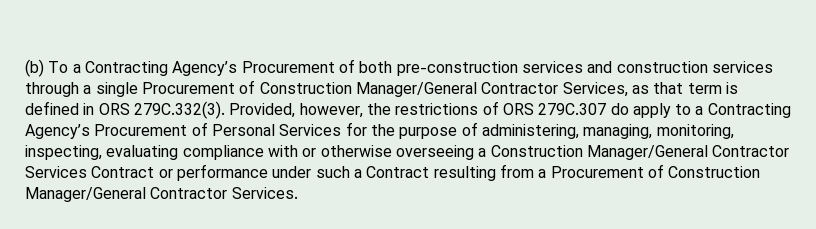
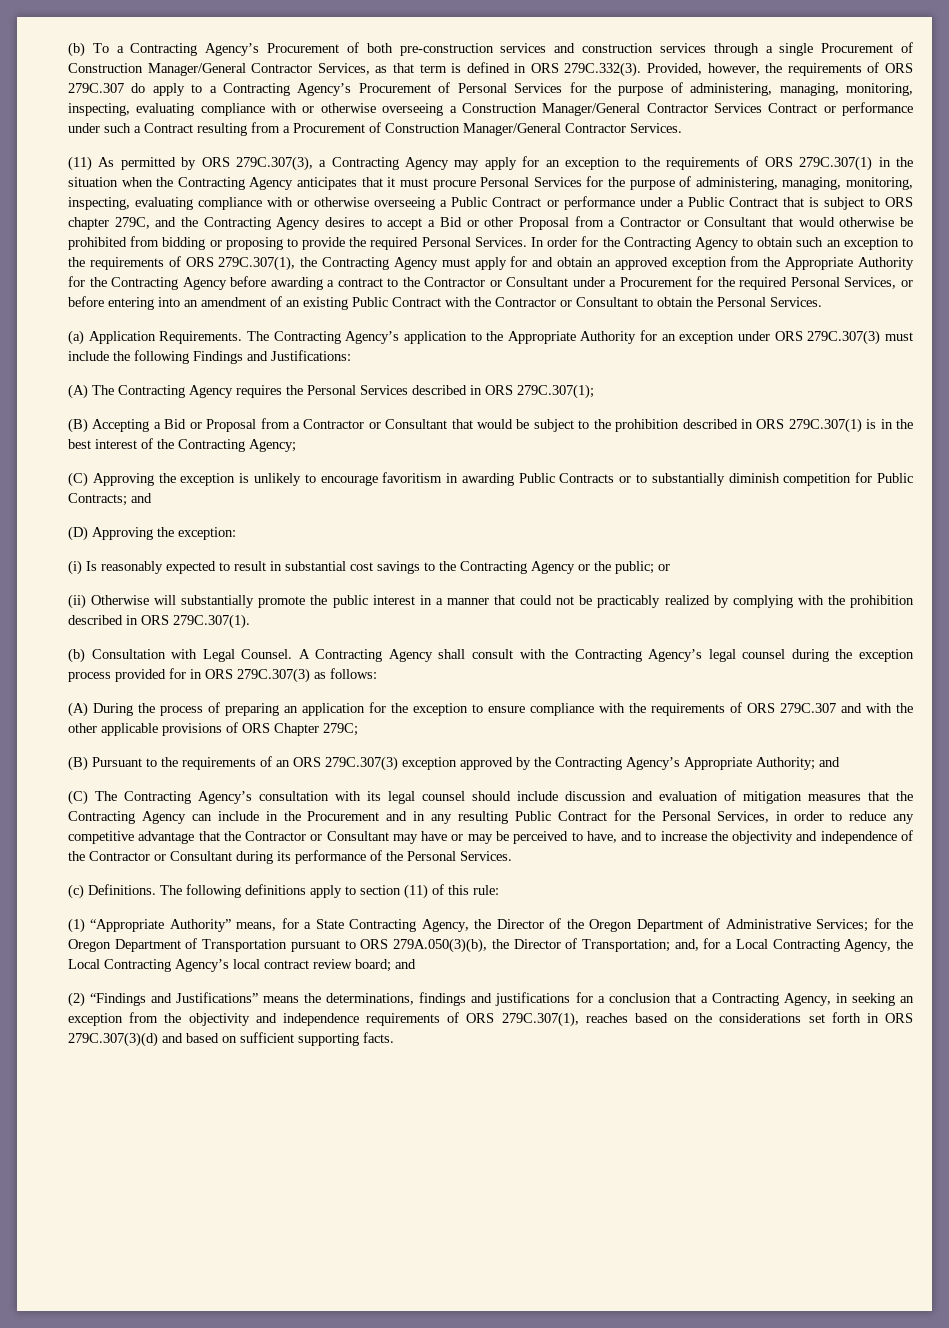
[395,103,479,115] restrictions -> [787,63,862,76] requirements
(298, 193) none -> [68,156,914,171] [68,176,913,190] [68,196,913,210] [68,216,913,230] [68,236,913,250] [68,256,915,271] [68,276,913,290] [68,296,822,310] [68,330,913,345] [68,350,351,364] [68,384,594,399] [68,418,913,433] [68,438,296,452] [68,472,913,487] [68,493,152,506] [68,526,236,541] [68,560,670,575] [68,594,914,609] [68,614,250,629] [68,648,914,663] [68,668,377,683] [68,702,913,717] [68,722,358,736] [68,756,840,771] [68,790,913,805] [68,810,915,824] [68,830,913,844] [68,850,512,864] [68,884,499,899] [68,918,914,933] [68,938,913,953] [68,959,416,972] [68,992,915,1007] [68,1012,913,1027] [68,1032,394,1047] // (11) As permitted by ORS 279C.307(3), a Contracting Agency may apply for an exception to the requirements of ORS 279C.307(1) in the situation when the Contracting Agency anticipates that it must procure Personal Services for the purpose of administering, managing, monitoring, inspecting, evaluating compliance with or otherwise overseeing a Public Contract or performance under a Public Contract that is subject to ORS chapter 279C, and the Contracting Agency desires to accept a Bid or other Proposal from a Contractor or Consultant that would otherwise be prohibited from bidding or proposing to provide the required Personal Services. In order for the Contracting Agency to obtain such an exception to the requirements of ORS 279C.307(1), the Contracting Agency must apply for and obtain an approved exception from the Appropriate Authority for the Contracting Agency before awarding a contract to the Contractor or Consultant under a Procurement for the required Personal Services, or before entering into an amendment of an existing Public Contract with the Contractor or Consultant to obtain the Personal Services. // (a) Application Requirements. The Contracting Agency’s application to the Appropriate Authority for an exception under ORS 279C.307(3) must include the following Findings and Justifications: // (A) The Contracting Agency requires the Personal Services described in ORS 279C.307(1); // (B) Accepting a Bid or Proposal from a Contractor or Consultant that would be subject to the prohibition described in ORS 279C.307(1) is in the best interest of the Contracting Agency; // (C) Approving the exception is unlikely to encourage favoritism in awarding Public Contracts or to substantially diminish competition for Public Contracts; and // (D) Approving the exception: // (i) Is reasonably expected to result in substantial cost savings to the Contracting Agency or the public; or // (ii) Otherwise will substantially promote the public interest in a manner that could not be practicably realized by complying with the prohibition described in ORS 279C.307(1). // (b) Consultation with Legal Counsel. A Contracting Agency shall consult with the Contracting Agency’s legal counsel during the exception process provided for in ORS 279C.307(3) as follows: // (A) During the process of preparing an application for the exception to ensure compliance with the requirements of ORS 279C.307 and with the other applicable provisions of ORS Chapter 279C; // (B) Pursuant to the requirements of an ORS 279C.307(3) exception approved by the Contracting Agency’s Appropriate Authority; and // (C) The Contracting Agency’s consultation with its legal counsel should include discussion and evaluation of mitigation measures that the Contracting Agency can include in the Procurement and in any resulting Public Contract for the Personal Services, in order to reduce any competitive advantage that the Contractor or Consultant may have or may be perceived to have, and to increase the objectivity and independence of the Contractor or Consultant during its performance of the Personal Services. // (c) Definitions. The following definitions apply to section (11) of this rule: // (1) “Appropriate Authority” means, for a State Contracting Agency, the Director of the Oregon Department of Administrative Services; for the Oregon Department of Transportation pursuant to ORS 279A.050(3)(b), the Director of Transportation; and, for a Local Contracting Agency, the Local Contracting Agency’s local contract review board; and // (2) “Findings and Justifications” means the determinations, findings and justifications for a conclusion that a Contracting Agency, in seeking an exception from the objectivity and independence requirements of ORS 279C.307(1), reaches based on the considerations set forth in ORS 279C.307(3)(d) and based on sufficient supporting facts.

